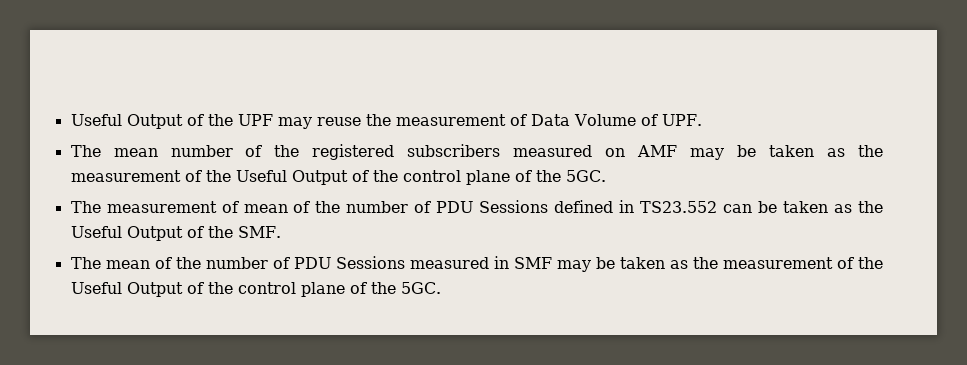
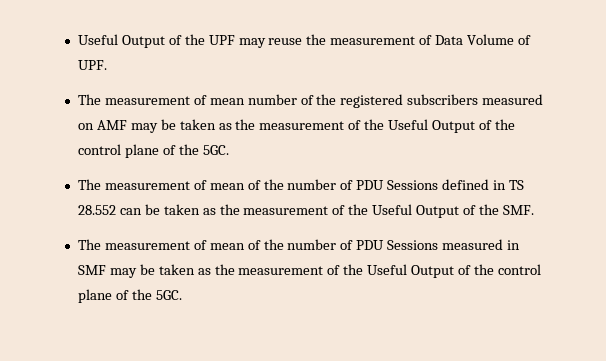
(101, 151) none -> [104,95,207,105] measurement of
[640,201,718,213] TS23.552 -> [508,180,524,190] [77,205,116,215] TS 28.552
(884, 207) none -> [243,204,369,215] measurement of the
(101, 263) none -> [104,240,207,250] measurement of

